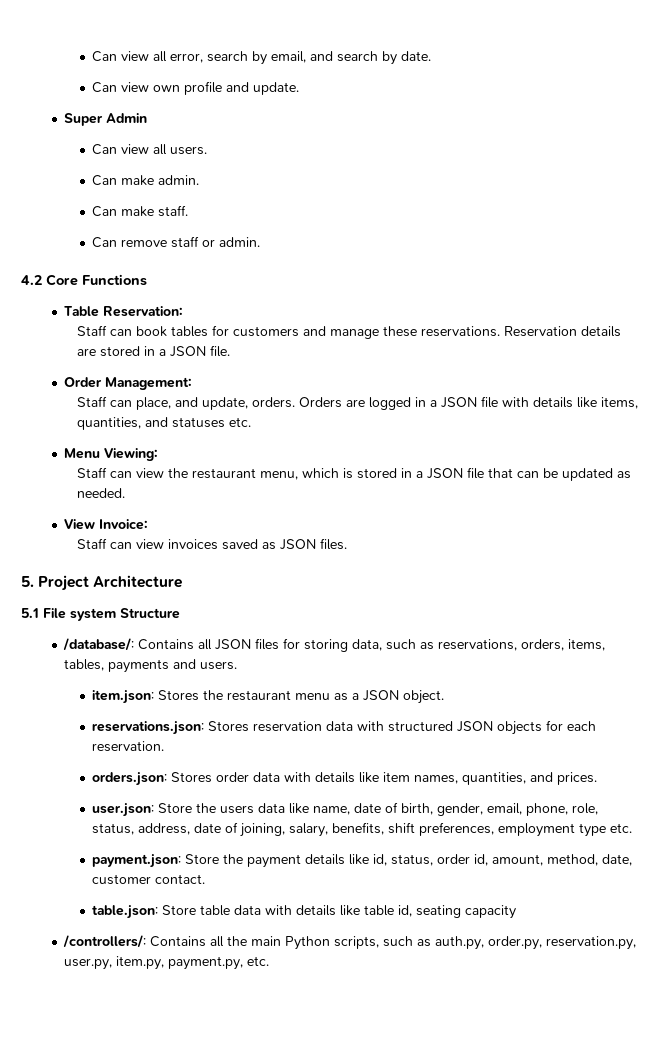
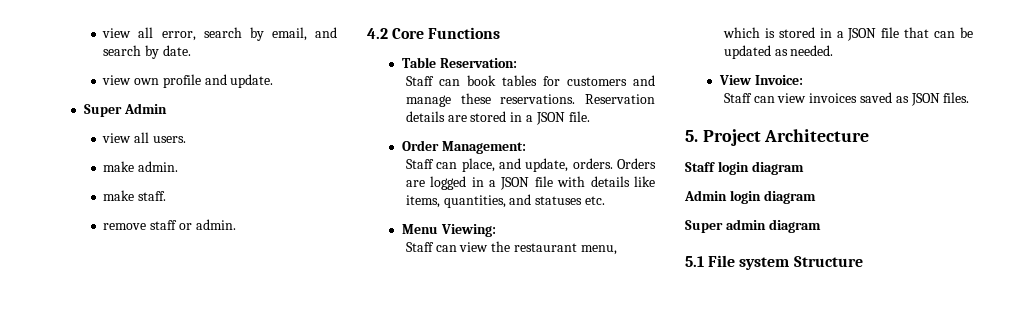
[92,51,118,62] Can -> (102, 33) none
[92,82,118,93] Can -> (191, 50) none
[92,144,118,155] Can -> (167, 108) none
[92,175,118,186] Can -> (186, 139) none
[92,206,118,217] Can -> (179, 166) none
[92,237,118,248] Can -> (167, 196) none
[21,608,180,621] [63,638,606,652] [64,659,238,673] [92,690,445,704] [92,720,597,735] [92,741,165,752] [92,772,598,786] [92,802,599,817] [92,822,633,837] [92,854,633,868] [92,874,206,885] [92,905,517,919] [63,935,637,950] [64,956,270,970] 5.1 File system Structure // /database/: Contains all JSON files for storing data, such as reservations, orders, items, tables, payments and users. // item.json: Stores the restaurant menu as a JSON object. // reservations.json: Stores reservation data with structured JSON objects for each reservation. // orders.json: Stores order data with details like item names, quantities, and prices. // user.json: Store the users data like name, date of birth, gender, email, phone, role, status, address, date of joining, salary, benefits, shift preferences, employment type etc. // payment.json: Store the payment details like id, status, order id, amount, method, date, customer contact. // table.json: Store table data with details like table id, seating capacity // /controllers/: Contains all the main Python scripts, such as auth.py, order.py, reservation.py, user.py, item.py, payment.py, etc. -> [685,161,804,175] [684,190,816,204] [685,219,821,233] [685,255,863,270] Staff login diagram // Admin login diagram // Super admin diagram // 5.1 File system Structure

